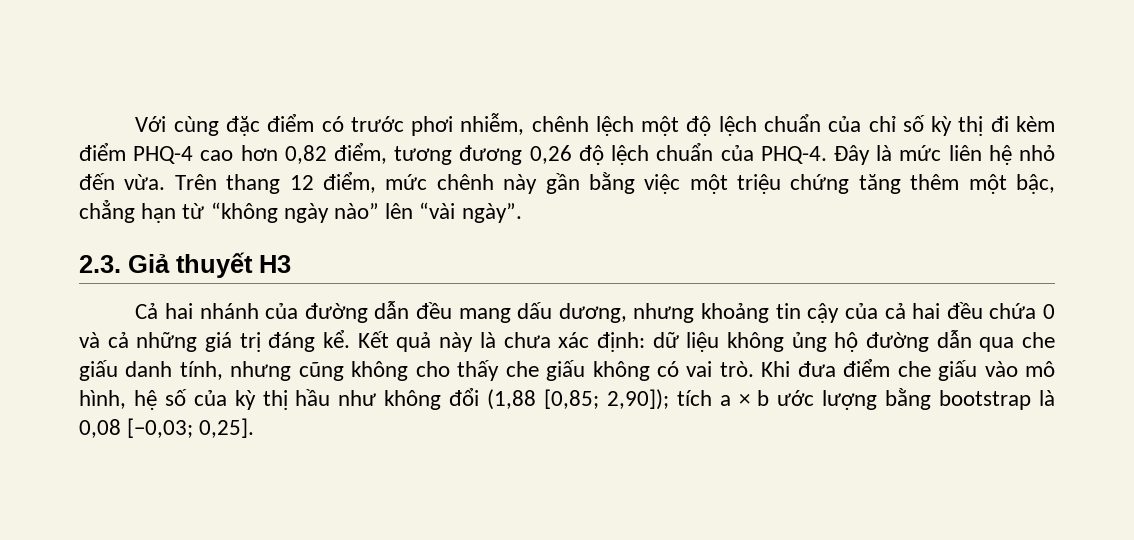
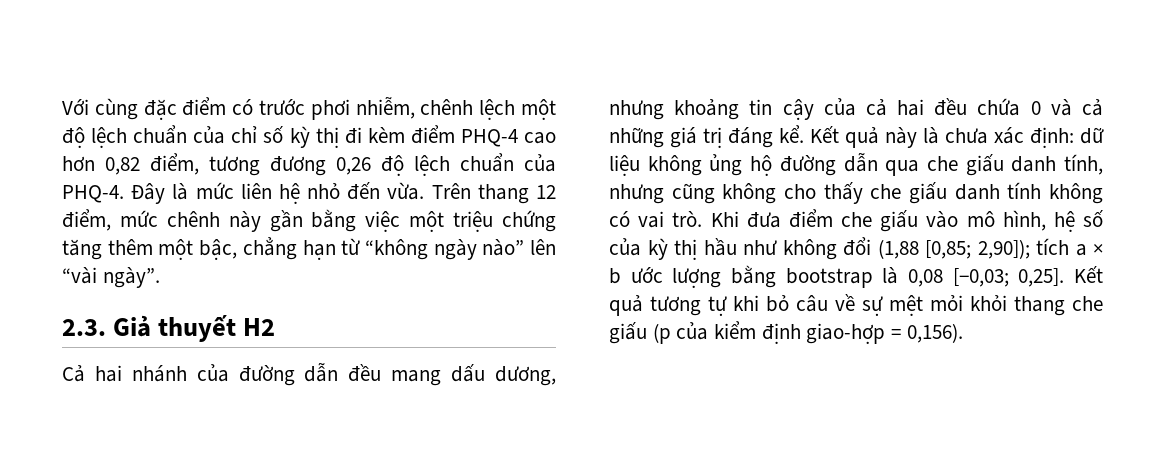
[259,255,291,273] H3 -> [243,318,276,336] H2
(586, 370) none -> [954,182,1042,200] danh tính
(255, 428) none -> [1074,266,1103,283] [609,294,1103,316] [609,321,963,344] Kết quả tương tự khi bỏ câu về sự mệt mỏi khỏi thang che giấu (p của kiểm định giao-hợp = 0,156).

